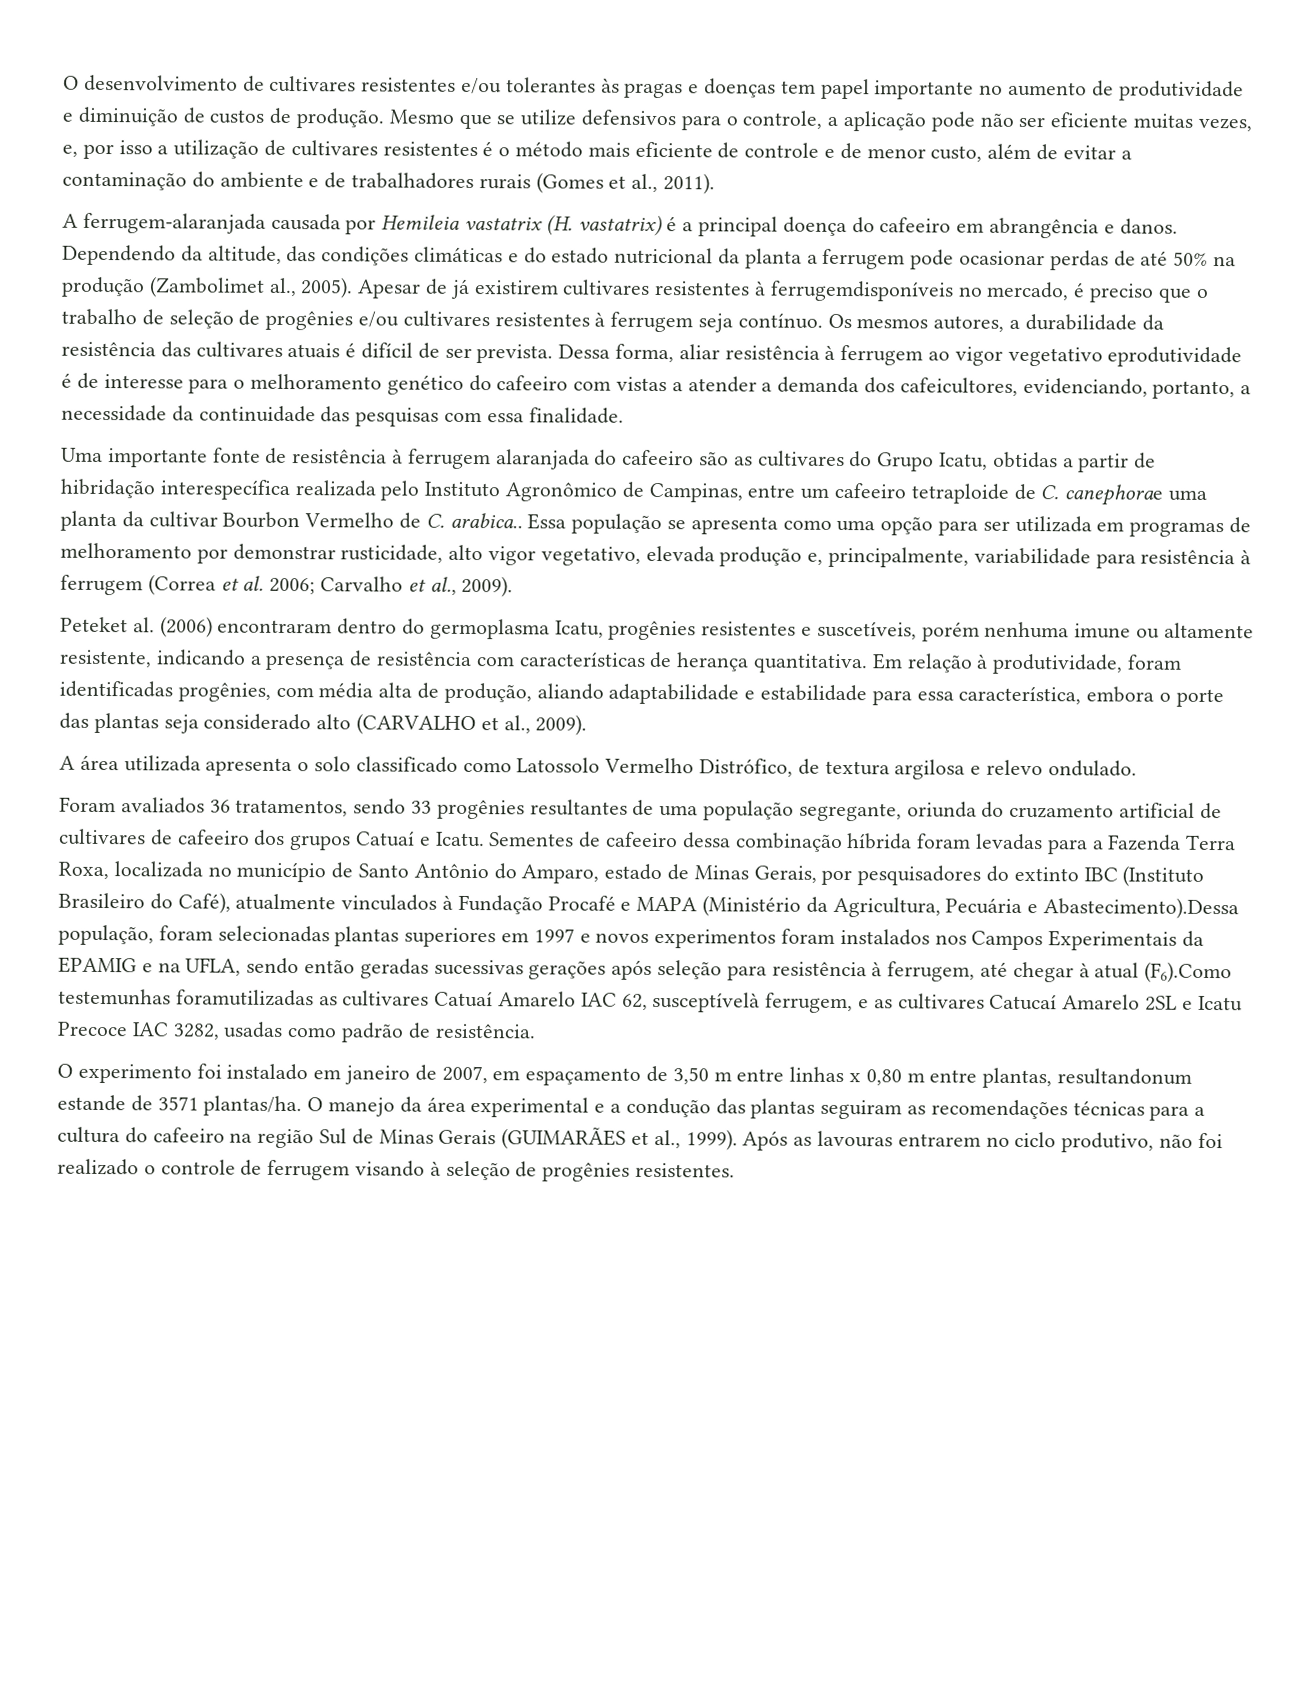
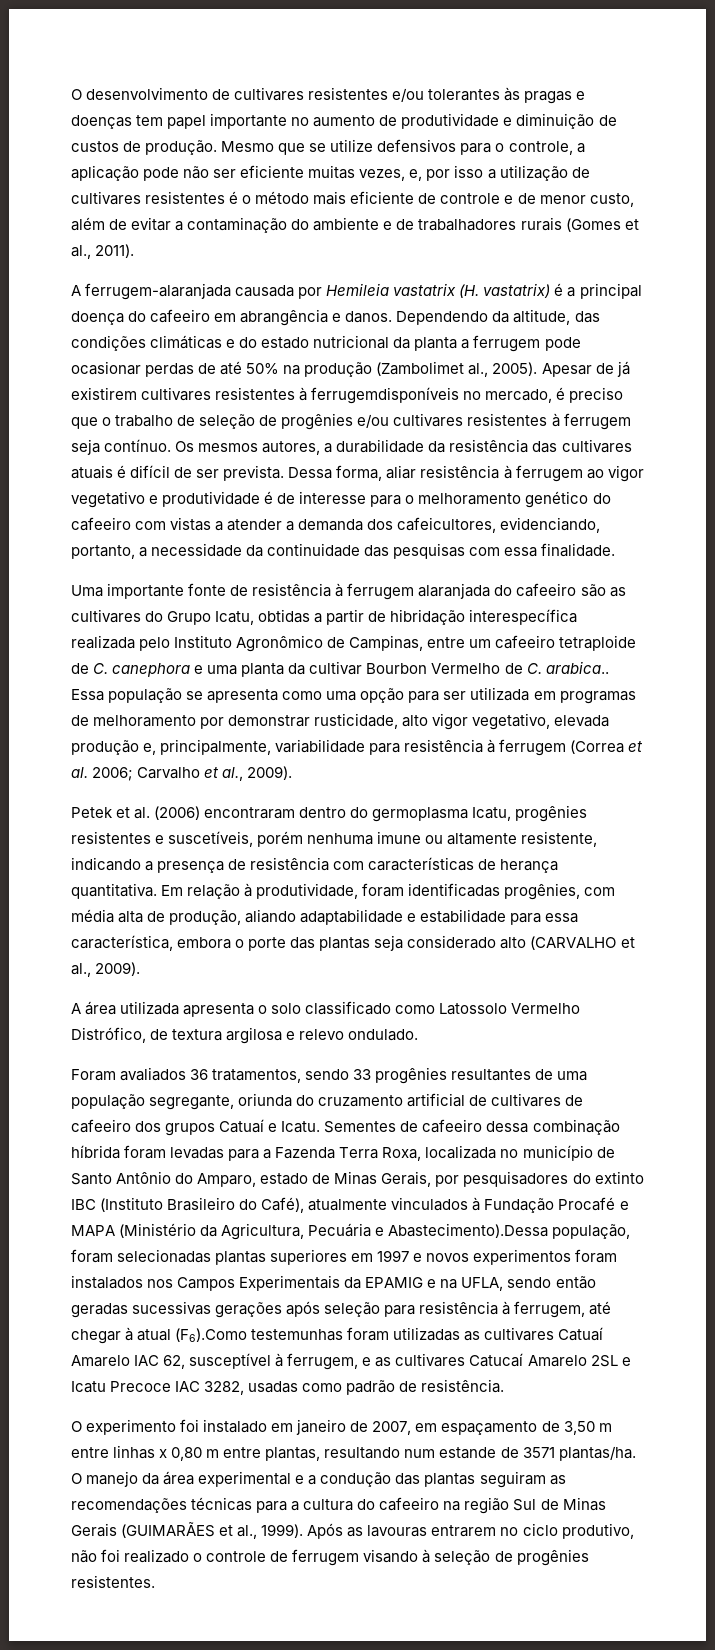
[1107,346,1243,368] eprodutividade -> [149,491,261,507] e produtividade
[1064,484,1164,506] canephorae -> [112,663,204,677] canephora e
[60,616,128,633] Peteket -> [71,807,131,818] Petek et
[175,989,314,1007] foramutilizadas -> [347,1327,461,1341] foram utilizadas
[652,991,761,1013] susceptívelà -> [189,1353,284,1369] susceptível à
[1057,1068,1193,1085] resultandonum -> [324,1447,436,1459] resultando num

